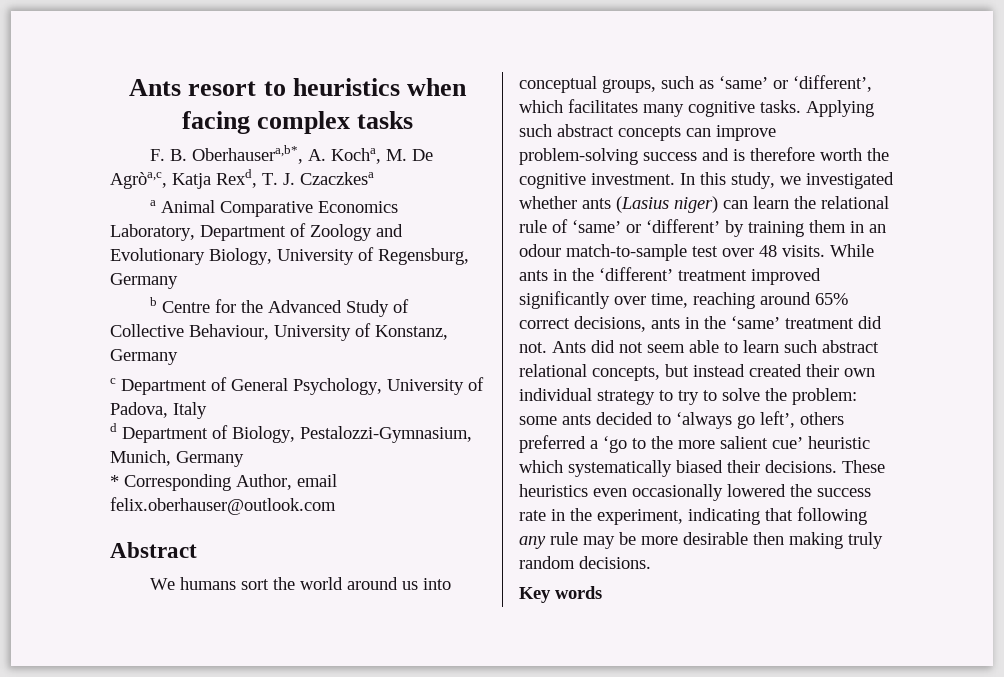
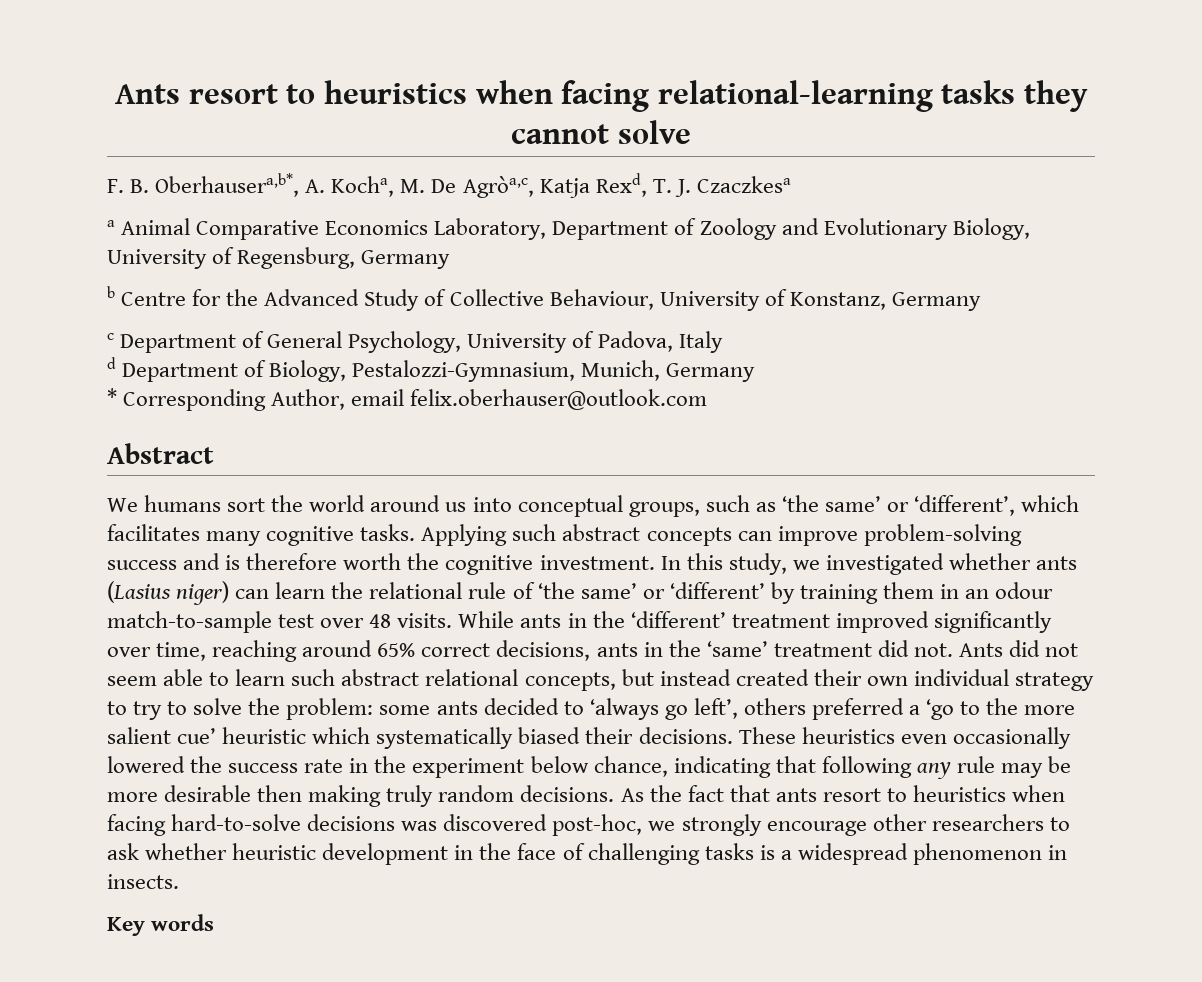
[257,111,414,134] complex tasks -> [657,80,1088,112] [511,120,691,144] relational-learning tasks they cannot solve
[719,76,768,89] ‘same’ -> [781,495,881,512] ‘the same’
[572,220,621,233] ‘same’ -> [537,582,637,599] ‘the same’
[597,509,683,525] experiment, -> [412,756,668,778] experiment below chance,
(651, 562) none -> [620,785,1066,802] [107,814,1070,836] [107,843,1068,865] [107,874,179,889] As the fact that ants resort to heuristics when facing hard-to-solve decisions was discovered post-hoc, we strongly encourage other researchers to ask whether heuristic development in the face of challenging tasks is a widespread phenomenon in insects.

